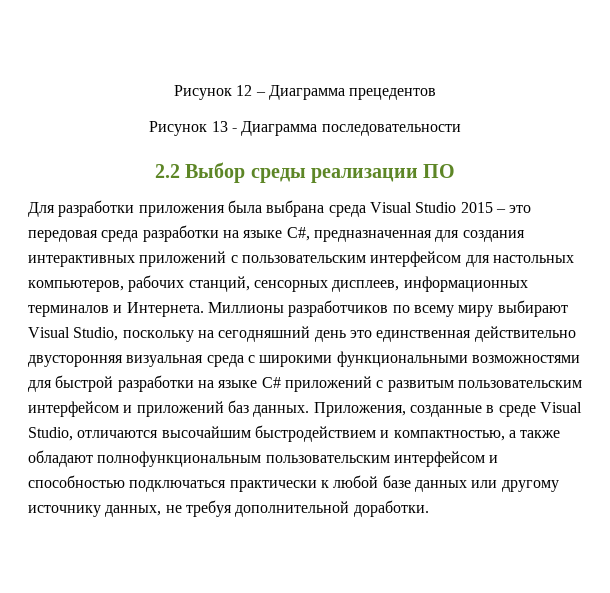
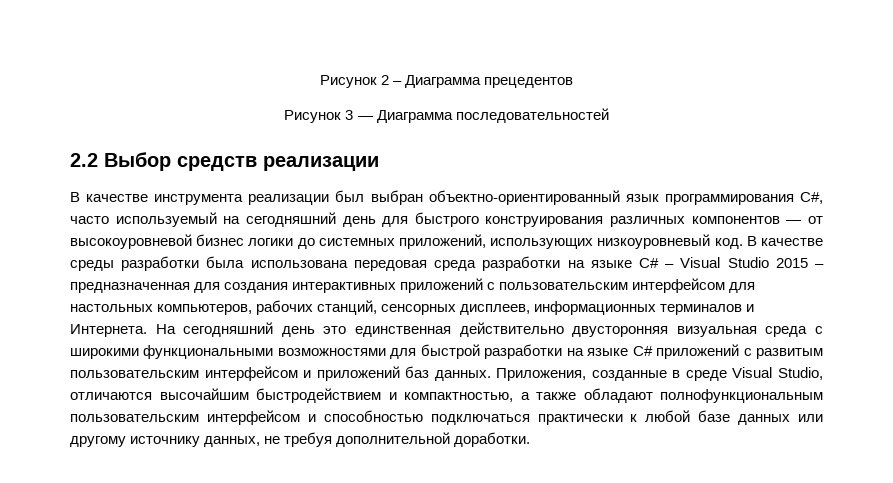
[173,85,253,100] Рисунок 12 -> [319,75,389,88] Рисунок 2
[211,121,461,136] [154,162,456,183] [28,200,532,217] 13 - Диаграмма последовательности // 2.2 Выбор среды реализации ПО // Для разработки приложения была выбрана среда Visual Studio 2015 – это -> [345,108,609,123] [70,152,379,171] [70,190,823,205] [70,212,823,227] [70,234,824,249] [70,256,348,271] 3 — Диаграмма последовательностей // 2.2 Выбор средств реализации // В качестве инструмента реализации был выбран объектно-ориентированный язык программирования С#, часто используемый на сегодняшний день для быстрого конструирования различных компонентов — от высокоуровневой бизнес логики до системных приложений, использующих низкоуровневый код. В качестве среды разработки была использована
[286,227,310,241] C#, -> [638,257,824,268] C# – Visual Studio 2015 –
[207,300,568,317] [28,327,214,342] Миллионы разработчиков по всему миру выбирают Visual Studio, поскольку на -> [155,324,176,334] На

